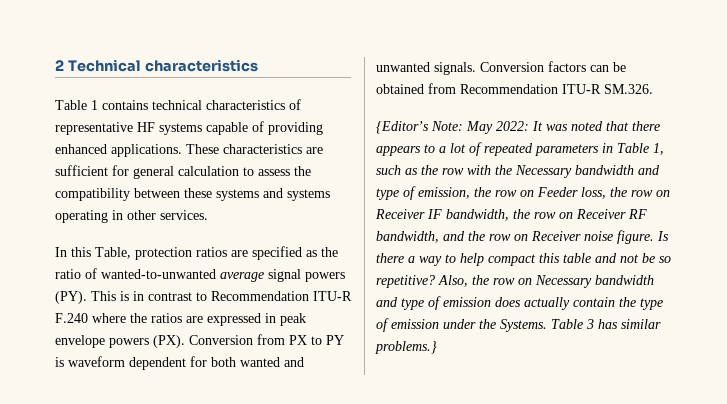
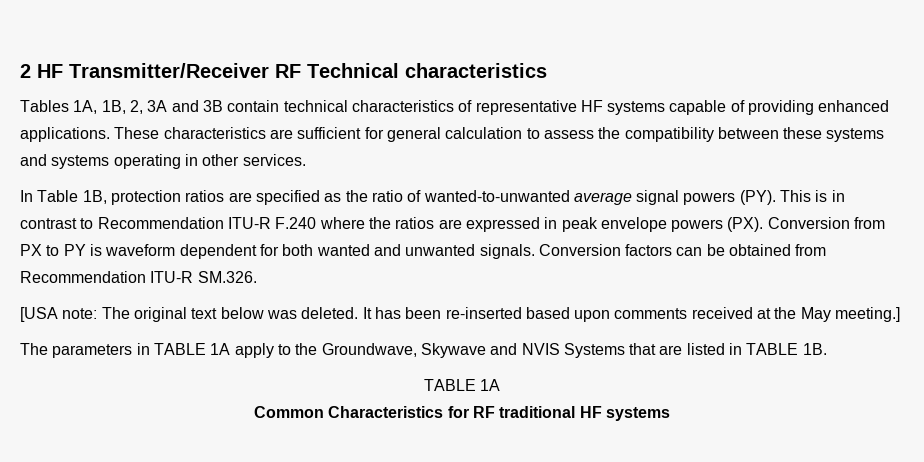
(64, 65) none -> [37,63,301,78] HF Transmitter/Receiver RF
[55,100,148,110] Table 1 contains -> [20,100,280,114] Tables 1A, 1B, 2, 3A and 3B contain
[71,247,131,259] this Table, -> [37,190,107,204] Table 1B,
[376,121,660,134] [376,142,664,156] [376,165,660,178] [376,186,670,200] [375,209,647,221] [376,230,669,244] [376,253,671,266] [376,275,654,288] [376,296,663,310] [376,318,661,332] [375,341,437,354] {Editor’s Note: May 2022: It was noted that there appears to a lot of repeated parameters in Table 1, such as the row with the Necessary bandwidth and type of emission, the row on Feeder loss, the row on Receiver IF bandwidth, the row on Receiver RF bandwidth, and the row on Receiver noise figure. Is there a way to help compact this table and not be so repetitive? Also, the row on Necessary bandwidth and type of emission does actually contain the type of emission under the Systems. Table 3 has similar problems.} -> [20,307,901,322] [20,343,827,358] [423,379,501,391] [254,406,670,421] [USA note: The original text below was deleted. It has been re-inserted based upon comments received at the May meeting.] // The parameters in TABLE 1A apply to the Groundwave, Skywave and NVIS Systems that are listed in TABLE 1B. // TABLE 1A // Common Characteristics for RF traditional HF systems

